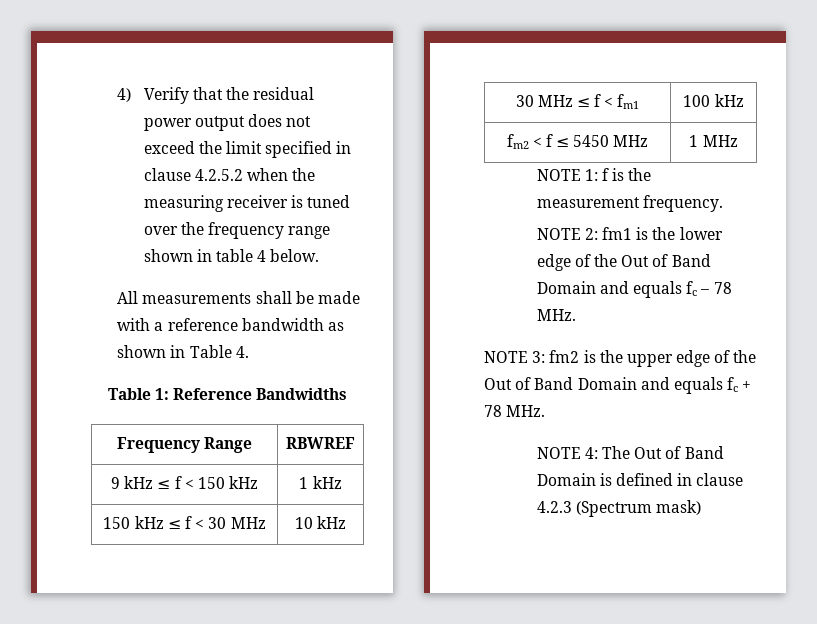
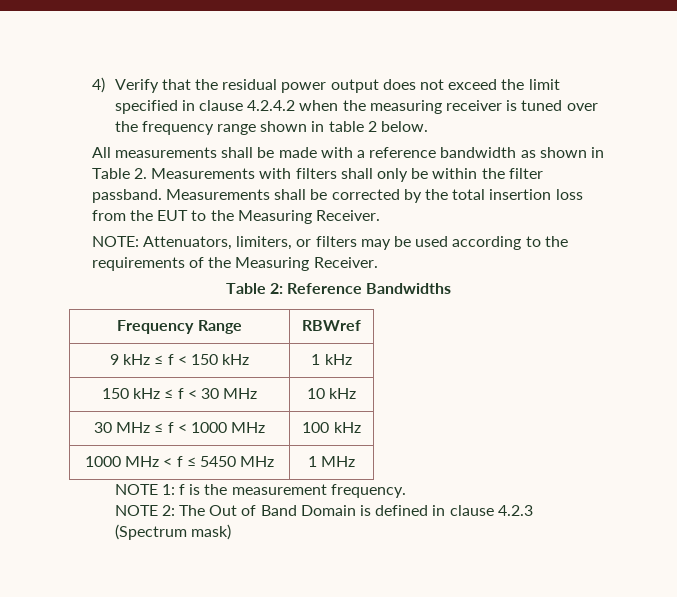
[194,169,243,181] 4.2.5.2 -> [247,100,296,111] 4.2.4.2
[257,250,267,262] 4 -> [367,121,377,132] 2
[235,346,249,358] [107,388,169,400] 4. // Table 1: -> [134,168,543,182] [91,189,583,203] [91,210,380,224] [91,236,568,250] [91,257,378,271] [225,283,283,294] 2. Measurements with filters shall only be within the filter passband. Measurements shall be corrected by the total insertion loss from the EUT to the Measuring Receiver. // NOTE: Attenuators, limiters, or filters may be used according to the requirements of the Measuring Receiver. // Table 2:
[286,437,355,449] RBWREF -> [302,320,361,331] RBWref
[617,94,640,109] fm1 -> [190,422,266,433] 1000 MHz
[506,134,529,149] fm2 -> [84,456,160,467] 1000 MHz
[601,227,723,240] [536,254,711,271] [536,281,732,298] [536,309,576,321] [484,350,757,367] [484,377,752,394] [484,405,546,417] [536,447,598,459] fm1 is the lower edge of the Out of Band Domain and equals fc – 78 MHz. // NOTE 3: fm2 is the upper edge of the Out of Band Domain and equals fc + 78 MHz. // NOTE 4: -> (175, 510) none

